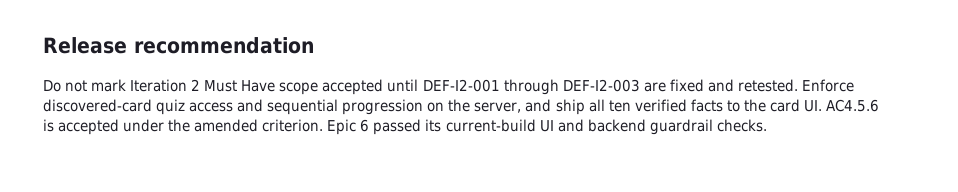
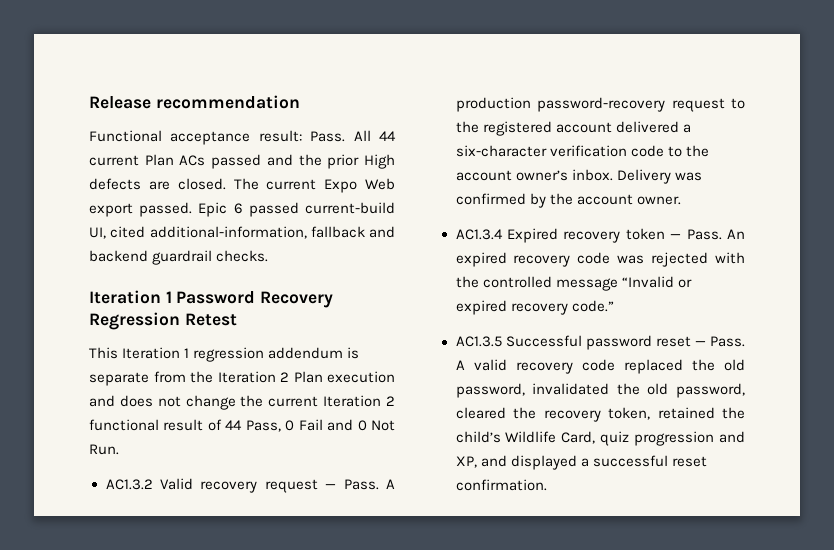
[43,79,854,95] [43,99,879,115] [43,119,767,135] Do not mark Iteration 2 Must Have scope accepted until DEF-I2-001 through DEF-I2-003 are fixed and retested. Enforce discovered-card quiz access and sequential progression on the server, and ship all ten verified facts to the card UI. AC4.5.6 is accepted under the amended criterion. Epic 6 passed its current-build UI and backend guardrail checks. -> [89,130,396,145] [89,154,396,169] [89,178,395,193] [89,202,395,217] [89,226,395,239] [89,250,269,265] [89,290,334,308] [89,312,237,330] [89,347,360,362] [89,371,395,386] [89,395,396,410] [89,419,396,432] [89,444,119,455] [105,478,395,493] [455,97,745,112] [455,121,691,136] [455,145,709,157] [455,169,702,184] [455,193,681,208] [455,228,745,243] [455,252,745,267] [455,276,692,291] [455,300,614,315] [455,335,745,350] [455,359,745,374] [455,383,745,398] [455,407,745,422] [455,431,745,446] [455,455,707,470] [455,479,547,491] Functional acceptance result: Pass. All 44 current Plan ACs passed and the prior High defects are closed. The current Expo Web export passed. Epic 6 passed current-build UI, cited additional-information, fallback and backend guardrail checks. // Iteration 1 Password Recovery Regression Retest // This Iteration 1 regression addendum is separate from the Iteration 2 Plan execution and does not change the current Iteration 2 functional result of 44 Pass, 0 Fail and 0 Not Run. // AC1.3.2 Valid recovery request — Pass. A production password-recovery request to the registered account delivered a six-character verification code to the account owner’s inbox. Delivery was confirmed by the account owner. // AC1.3.4 Expired recovery token — Pass. An expired recovery code was rejected with the controlled message “Invalid or expired recovery code.” // AC1.3.5 Successful password reset — Pass. A valid recovery code replaced the old password, invalidated the old password, cleared the recovery token, retained the child’s Wildlife Card, quiz progression and XP, and displayed a successful reset confirmation.

